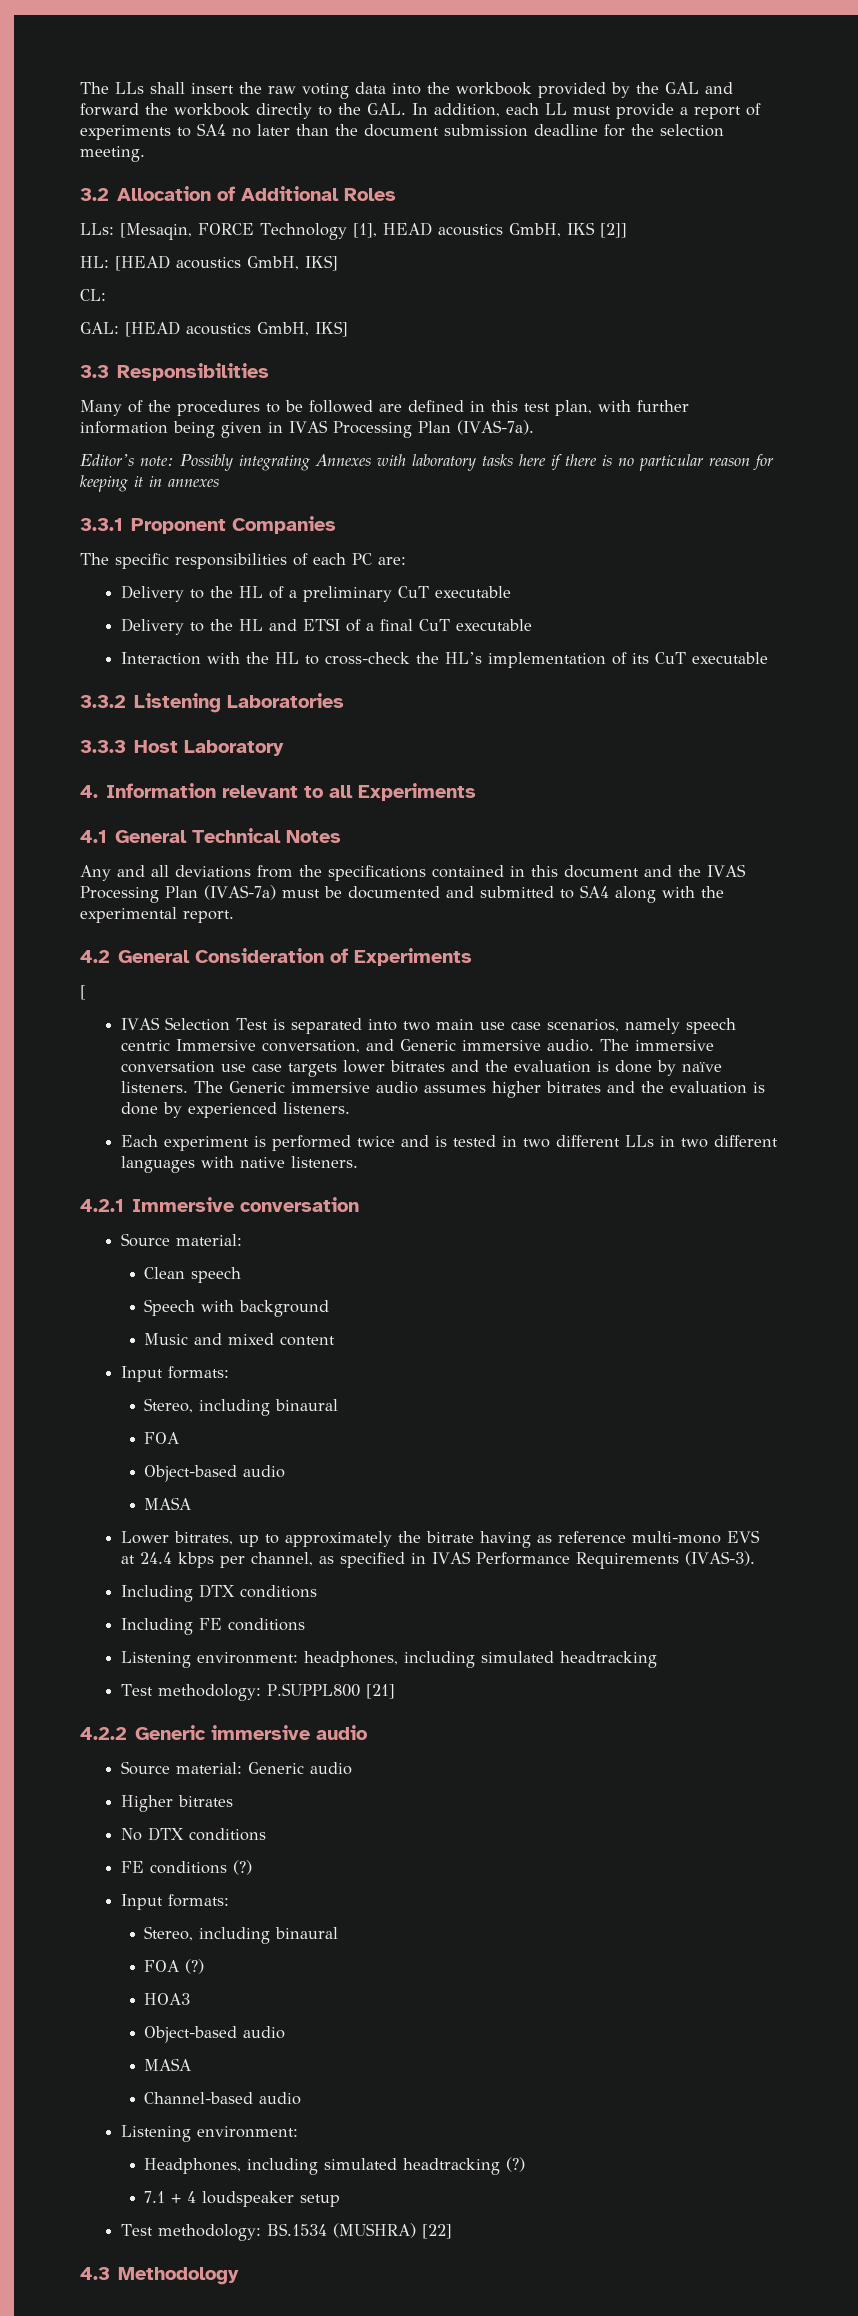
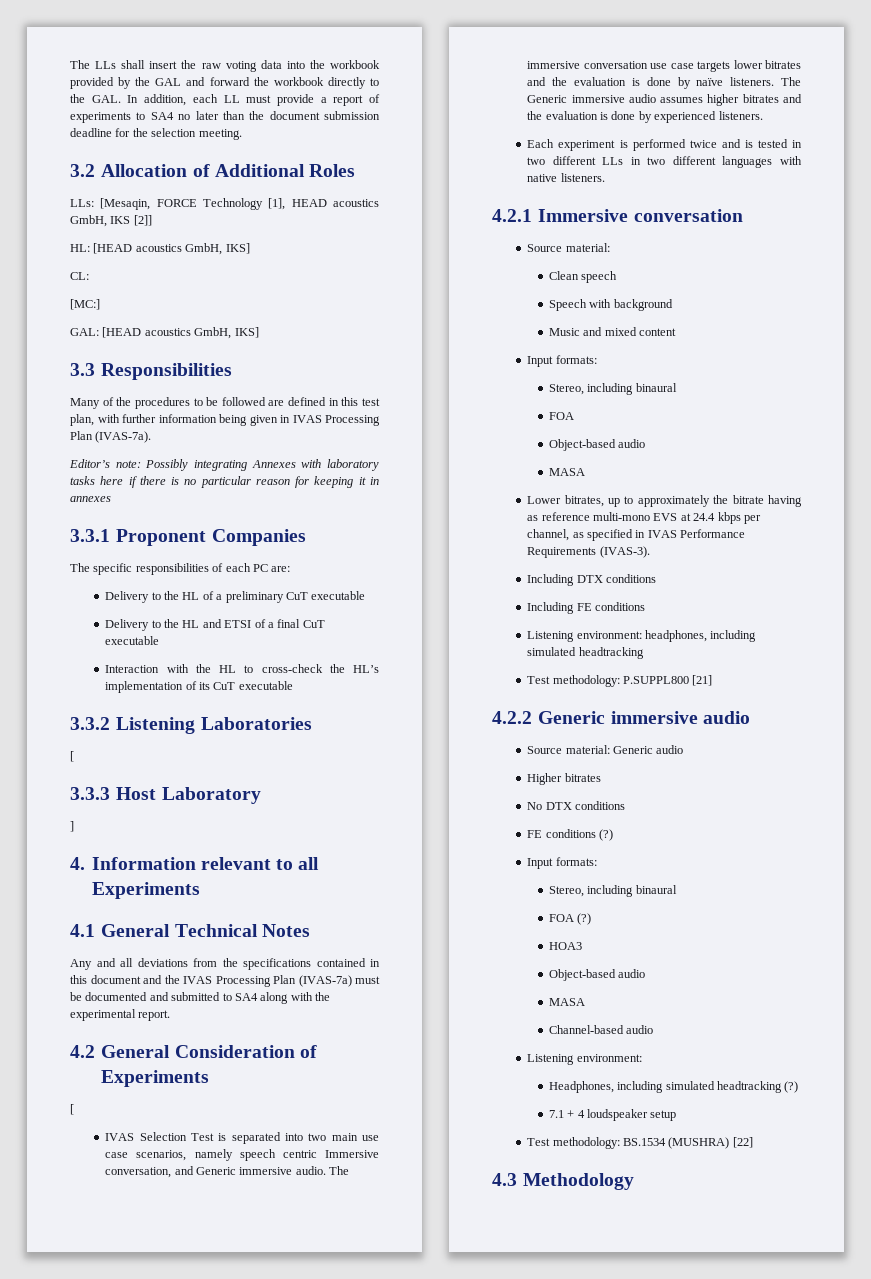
(106, 295) none -> [70,299,100,310] // [MC:]
(345, 700) none -> [70,751,74,762] // [
(285, 748) none -> [70,821,74,832] // ]

